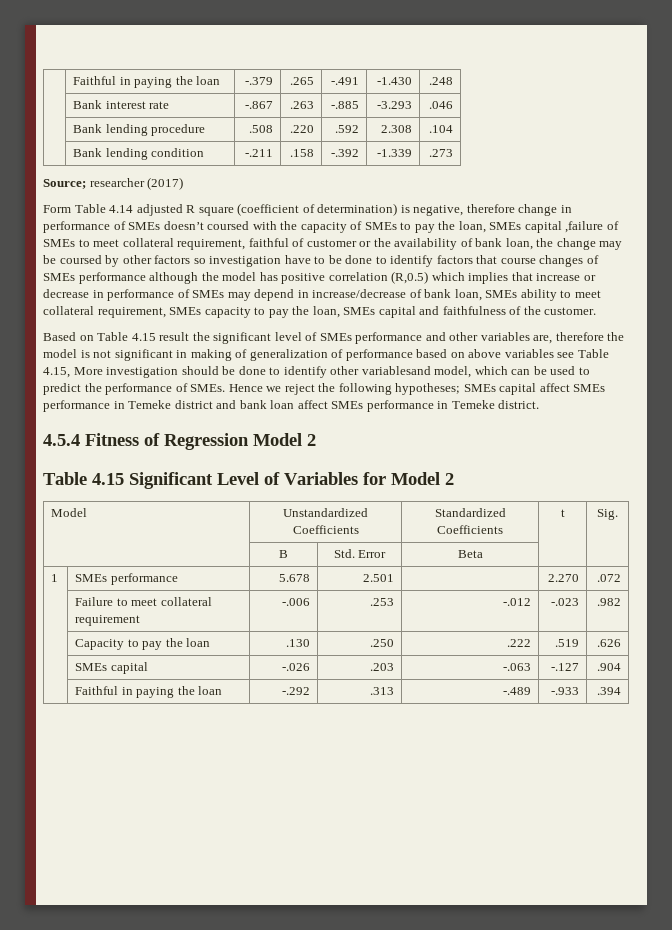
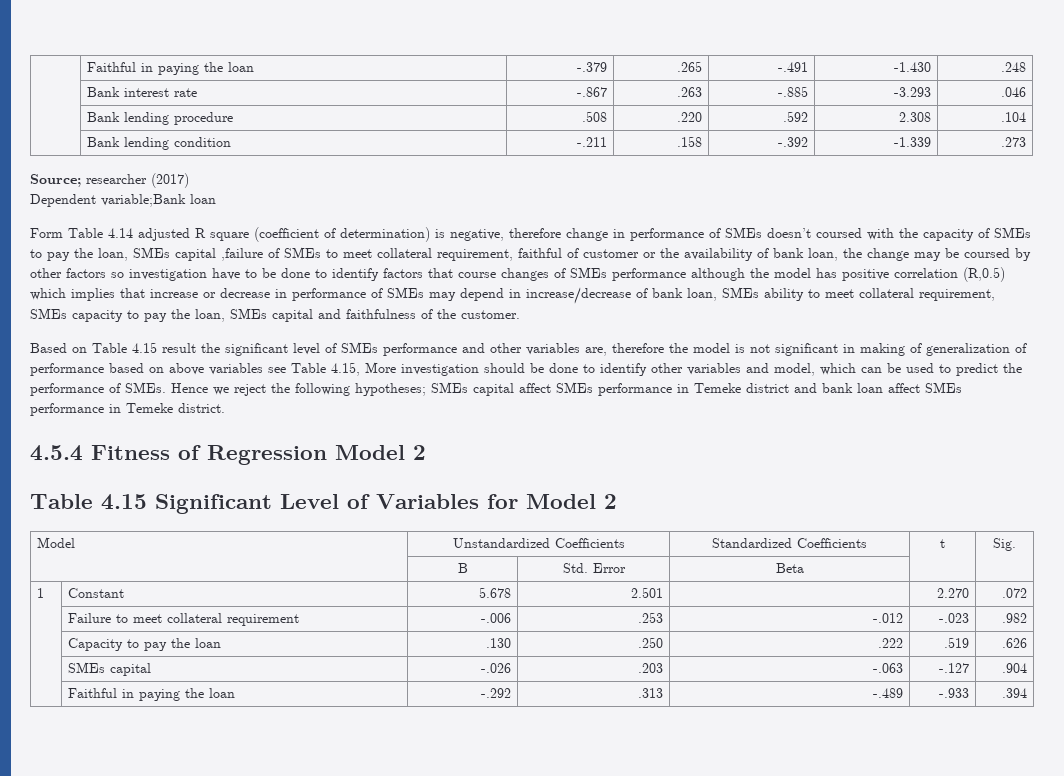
(184, 183) none -> [30,194,216,207] // Dependent variable;Bank loan
[361,366,431,375] variablesand -> [687,363,769,375] variables and
[75,573,178,585] SMEs performance -> [68,588,125,598] Constant

